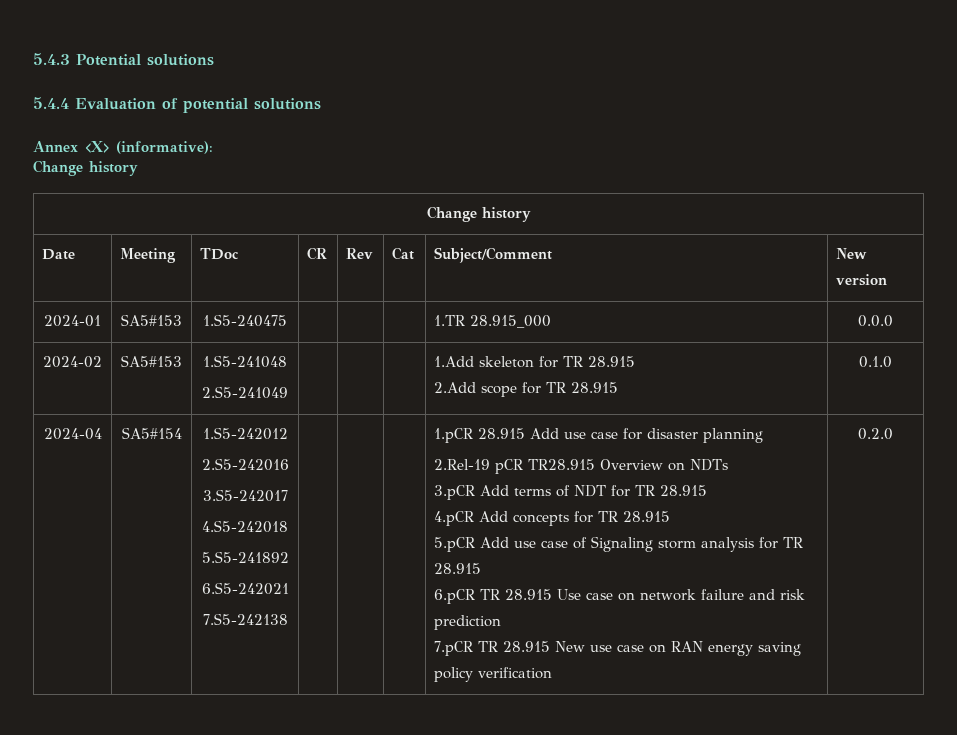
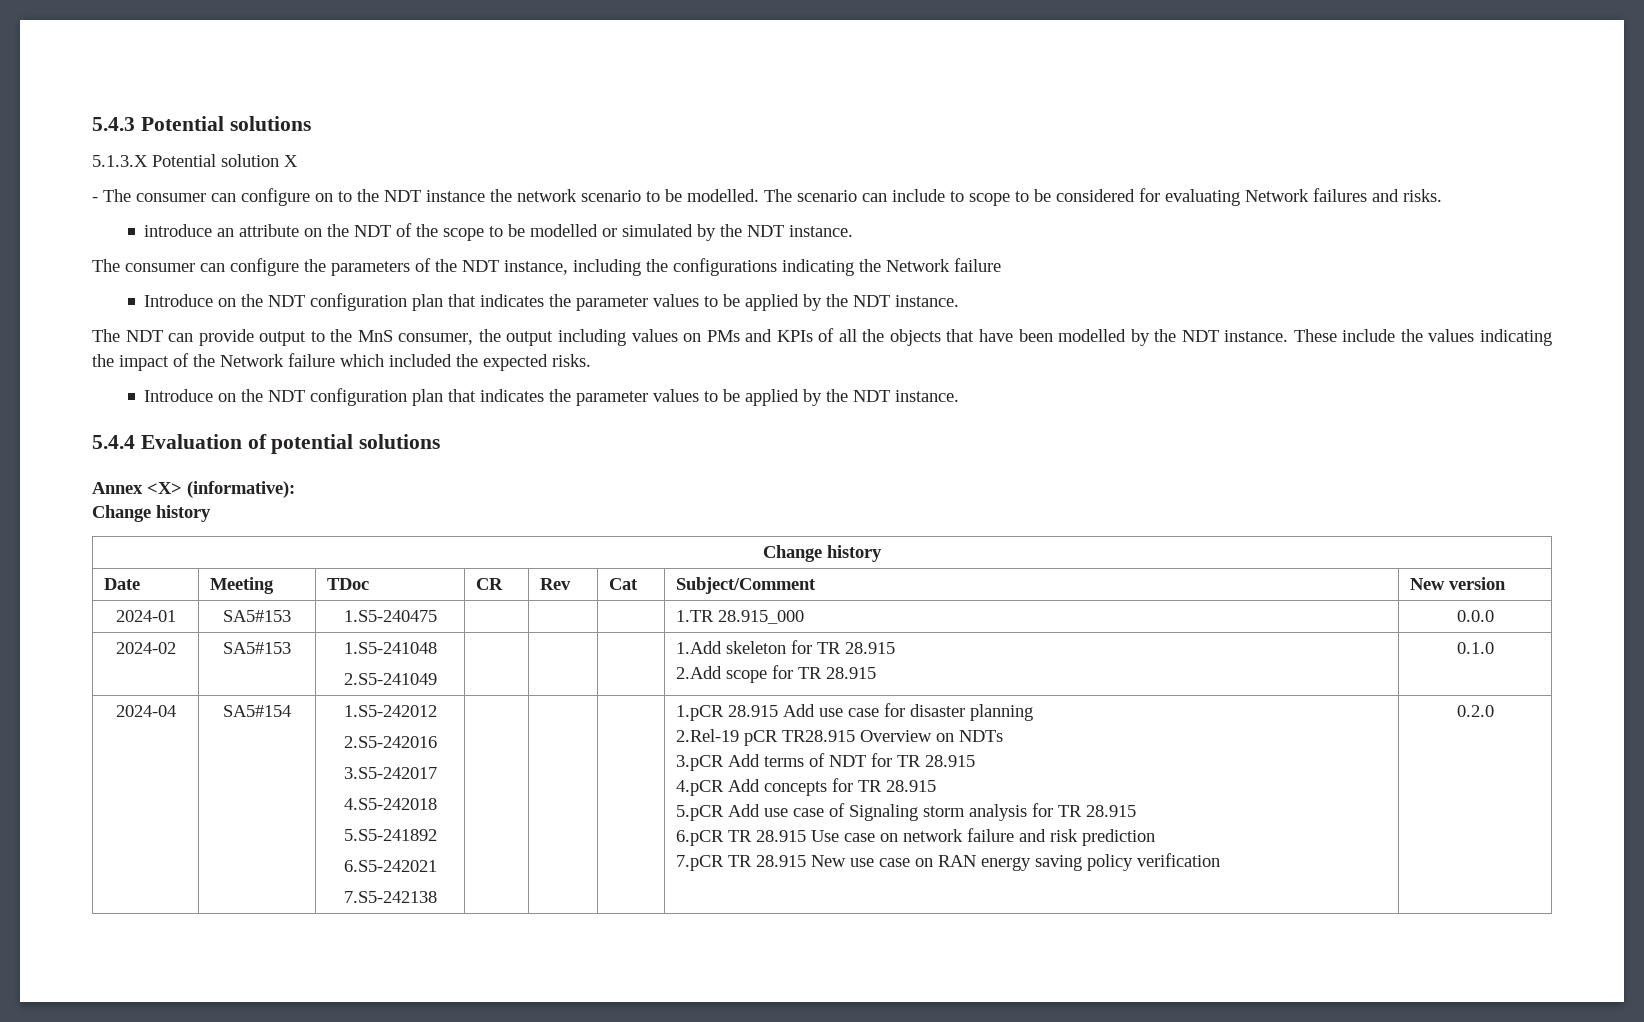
(214, 60) none -> [92,154,298,167] [92,188,1442,206] [144,223,854,241] [92,258,1001,276] [144,293,960,311] [92,328,1552,346] [92,353,591,371] [144,388,960,406] // 5.1.3.X Potential solution X // - The consumer can configure on to the NDT instance the network scenario to be modelled. The scenario can include to scope to be considered for evaluating Network failures and risks. // introduce an attribute on the NDT of the scope to be modelled or simulated by the NDT instance. // The consumer can configure the parameters of the NDT instance, including the configurations indicating the Network failure // Introduce on the NDT configuration plan that indicates the parameter values to be applied by the NDT instance. // The NDT can provide output to the MnS consumer, the output including values on PMs and KPIs of all the objects that have been modelled by the NDT instance. These include the values indicating the impact of the Network failure which included the expected risks. // Introduce on the NDT configuration plan that indicates the parameter values to be applied by the NDT instance.

